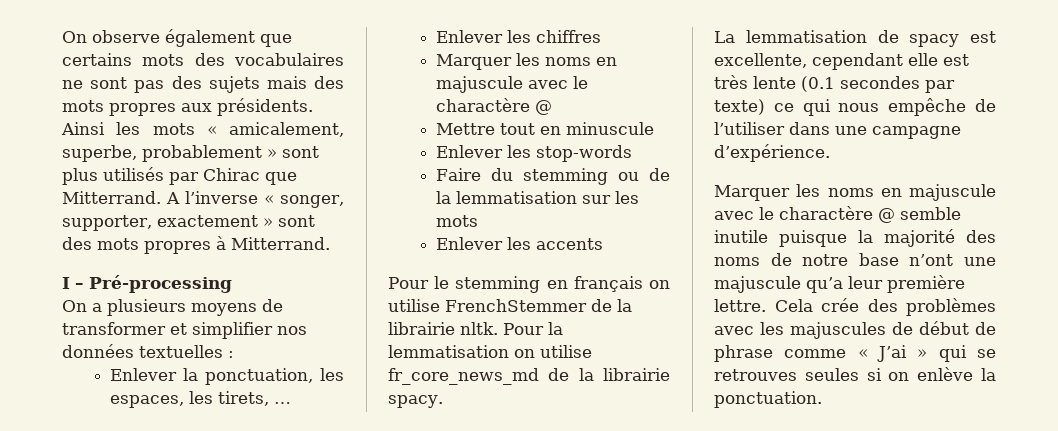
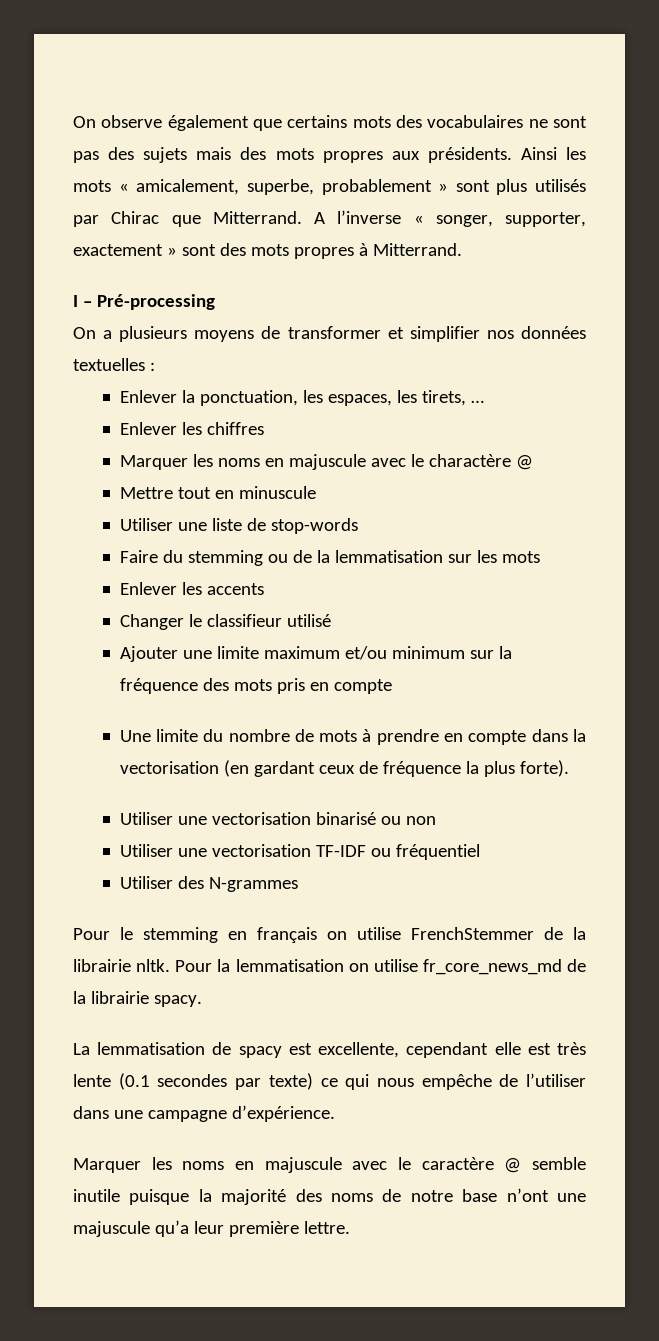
[436,145,532,158] Enlever les -> [119,518,266,531] Utiliser une liste de
(604, 244) none -> [119,614,331,630] [119,646,512,662] [119,678,392,694] [119,729,586,745] [119,760,569,777] [119,812,436,825] [119,844,480,860] [119,876,298,892] // Changer le classifieur utilisé // Ajouter une limite maximum et/ou minimum sur la fréquence des mots pris en compte // Une limite du nombre de mots à prendre en compte dans la vectorisation (en gardant ceux de fréquence la plus forte). // Utiliser une vectorisation binarisé ou non // Utiliser une vectorisation TF-IDF ou fréquentiel // Utiliser des N-grammes
[779,206,873,220] charactère -> [421,1157,494,1170] caractère
[774,298,996,316] [714,321,996,339] [714,345,996,362] [714,367,996,381] [714,391,822,408] Cela crée des problèmes avec les majuscules de début de phrase comme « J’ai » qui se retrouves seules si on enlève la ponctuation. -> (350, 1227) none

